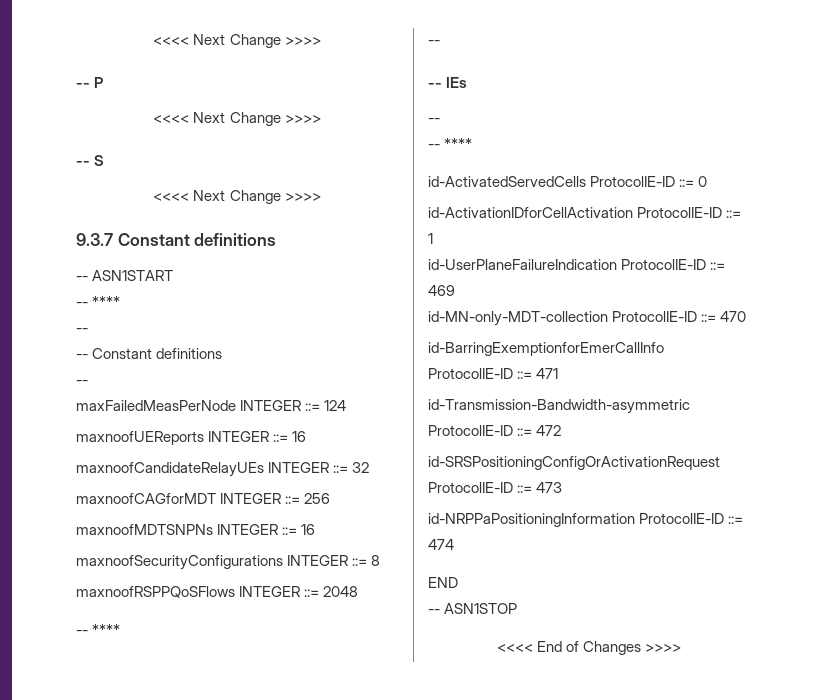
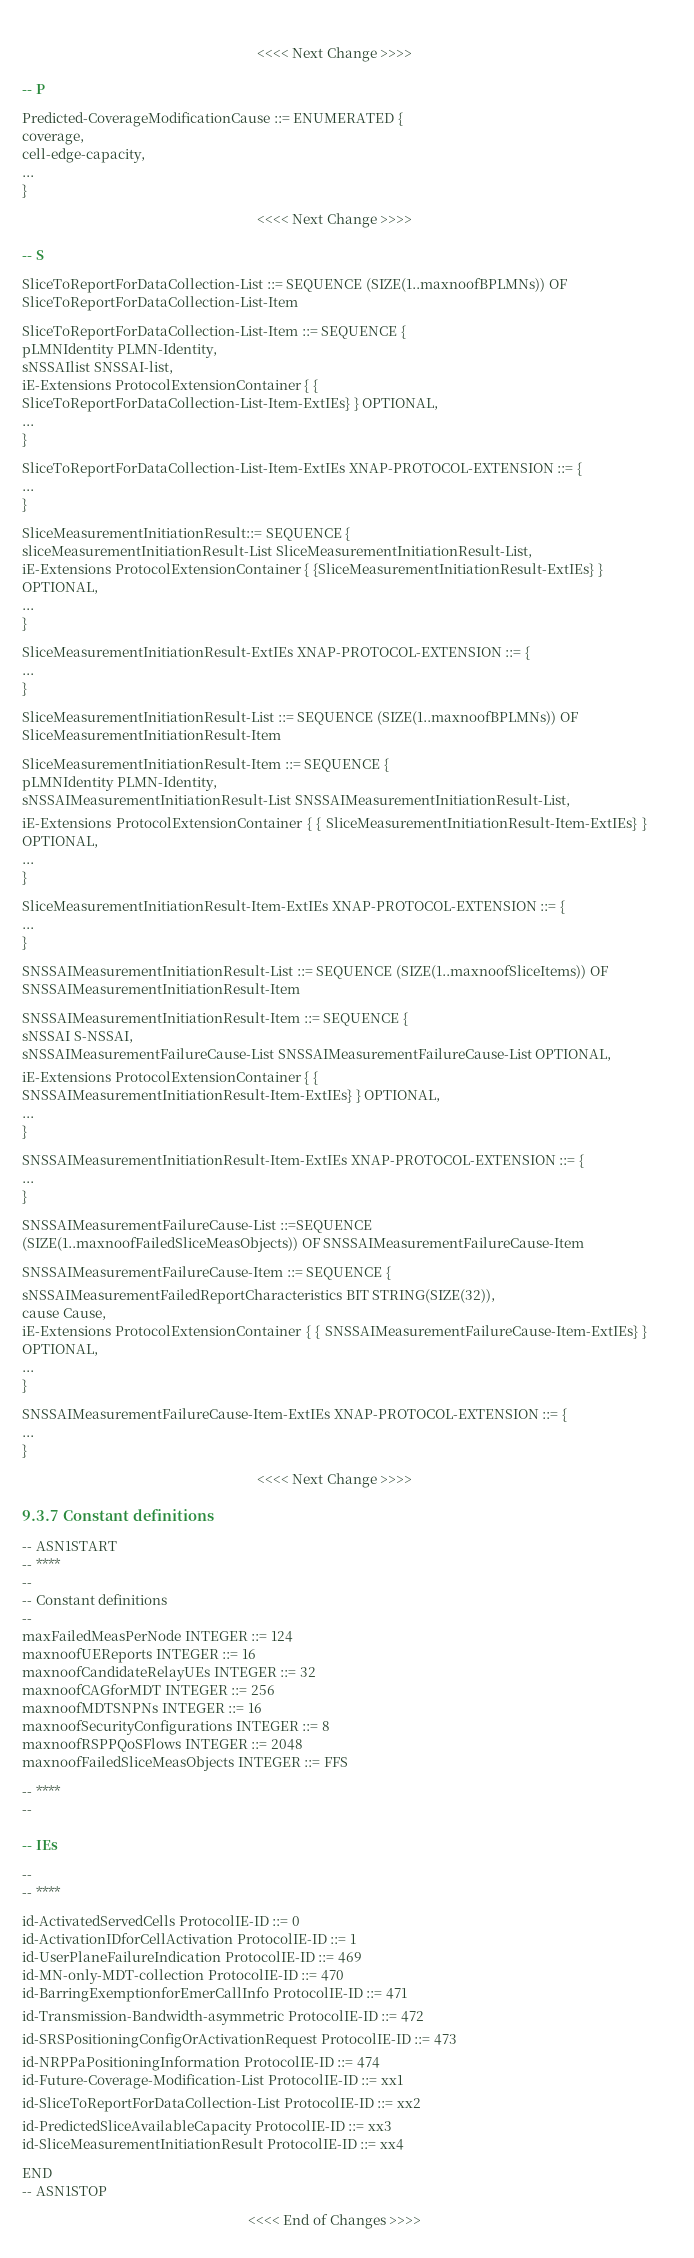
(104, 82) none -> [22,112,403,127] [22,133,84,145] [22,148,145,163] [22,175,34,177] [22,184,27,198] // Predicted-CoverageModificationCause ::= ENUMERATED { // coverage, // cell-edge-capacity, // ... // }
(105, 160) none -> [22,278,567,293] [22,296,298,311] [22,325,406,340] [22,343,217,358] [22,361,173,374] [22,379,318,393] [22,397,439,412] [22,424,34,426] [22,433,27,447] [22,462,582,477] [22,489,34,491] [22,498,27,512] [22,527,351,541] [22,545,532,558] [22,563,603,577] [22,582,98,594] [22,608,34,610] [22,617,27,631] [22,646,530,660] [22,673,34,675] [22,682,27,696] [22,711,578,725] [22,729,281,740] [22,758,389,772] [22,776,217,791] [22,794,570,807] [22,817,647,831] [22,836,98,848] [22,862,34,864] [22,871,27,885] [22,900,565,914] [22,927,34,929] [22,936,27,950] [22,965,608,979] [22,983,300,994] [22,1012,408,1026] [22,1031,133,1043] [22,1048,612,1061] [22,1071,318,1085] [22,1089,441,1103] [22,1116,34,1118] [22,1125,27,1139] [22,1154,584,1168] [22,1181,34,1183] [22,1190,27,1204] [22,1219,372,1233] [22,1237,585,1252] [22,1266,391,1280] [22,1289,496,1304] [22,1308,106,1320] [22,1325,647,1339] [22,1344,98,1356] [22,1370,34,1372] [22,1379,27,1393] [22,1408,567,1422] [22,1435,34,1437] [22,1444,27,1458] // SliceToReportForDataCollection-List ::= SEQUENCE (SIZE(1..maxnoofBPLMNs)) OF SliceToReportForDataCollection-List-Item // SliceToReportForDataCollection-List-Item ::= SEQUENCE { // pLMNIdentity PLMN-Identity, // sNSSAIlist SNSSAI-list, // iE-Extensions ProtocolExtensionContainer { { SliceToReportForDataCollection-List-Item-ExtIEs} } OPTIONAL, // ... // } // SliceToReportForDataCollection-List-Item-ExtIEs XNAP-PROTOCOL-EXTENSION ::= { // ... // } // SliceMeasurementInitiationResult::= SEQUENCE { // sliceMeasurementInitiationResult-List SliceMeasurementInitiationResult-List, // iE-Extensions ProtocolExtensionContainer { {SliceMeasurementInitiationResult-ExtIEs} } OPTIONAL, // ... // } // SliceMeasurementInitiationResult-ExtIEs XNAP-PROTOCOL-EXTENSION ::= { // ... // } // SliceMeasurementInitiationResult-List ::= SEQUENCE (SIZE(1..maxnoofBPLMNs)) OF SliceMeasurementInitiationResult-Item // SliceMeasurementInitiationResult-Item ::= SEQUENCE { // pLMNIdentity PLMN-Identity, // sNSSAIMeasurementInitiationResult-List SNSSAIMeasurementInitiationResult-List, // iE-Extensions ProtocolExtensionContainer { { SliceMeasurementInitiationResult-Item-ExtIEs} } OPTIONAL, // ... // } // SliceMeasurementInitiationResult-Item-ExtIEs XNAP-PROTOCOL-EXTENSION ::= { // ... // } // SNSSAIMeasurementInitiationResult-List ::= SEQUENCE (SIZE(1..maxnoofSliceItems)) OF SNSSAIMeasurementInitiationResult-Item // SNSSAIMeasurementInitiationResult-Item ::= SEQUENCE { // sNSSAI S-NSSAI, // sNSSAIMeasurementFailureCause-List SNSSAIMeasurementFailureCause-List OPTIONAL, // iE-Extensions ProtocolExtensionContainer { { SNSSAIMeasurementInitiationResult-Item-ExtIEs} } OPTIONAL, // ... // } // SNSSAIMeasurementInitiationResult-Item-ExtIEs XNAP-PROTOCOL-EXTENSION ::= { // ... // } // SNSSAIMeasurementFailureCause-List ::=SEQUENCE (SIZE(1..maxnoofFailedSliceMeasObjects)) OF SNSSAIMeasurementFailureCause-Item // SNSSAIMeasurementFailureCause-Item ::= SEQUENCE { // sNSSAIMeasurementFailedReportCharacteristics BIT STRING(SIZE(32)), // cause Cause, // iE-Extensions ProtocolExtensionContainer { { SNSSAIMeasurementFailureCause-Item-ExtIEs} } OPTIONAL, // ... // } // SNSSAIMeasurementFailureCause-Item-ExtIEs XNAP-PROTOCOL-EXTENSION ::= { // ... // }
(359, 591) none -> [22,1756,348,1771] // maxnoofFailedSliceMeasObjects INTEGER ::= FFS
(454, 544) none -> [22,2074,403,2089] [22,2097,421,2112] [22,2120,392,2135] [22,2138,404,2150] // id-Future-Coverage-Modification-List ProtocolIE-ID ::= xx1 // id-SliceToReportForDataCollection-List ProtocolIE-ID ::= xx2 // id-PredictedSliceAvailableCapacity ProtocolIE-ID ::= xx3 // id-SliceMeasurementInitiationResult ProtocolIE-ID ::= xx4

